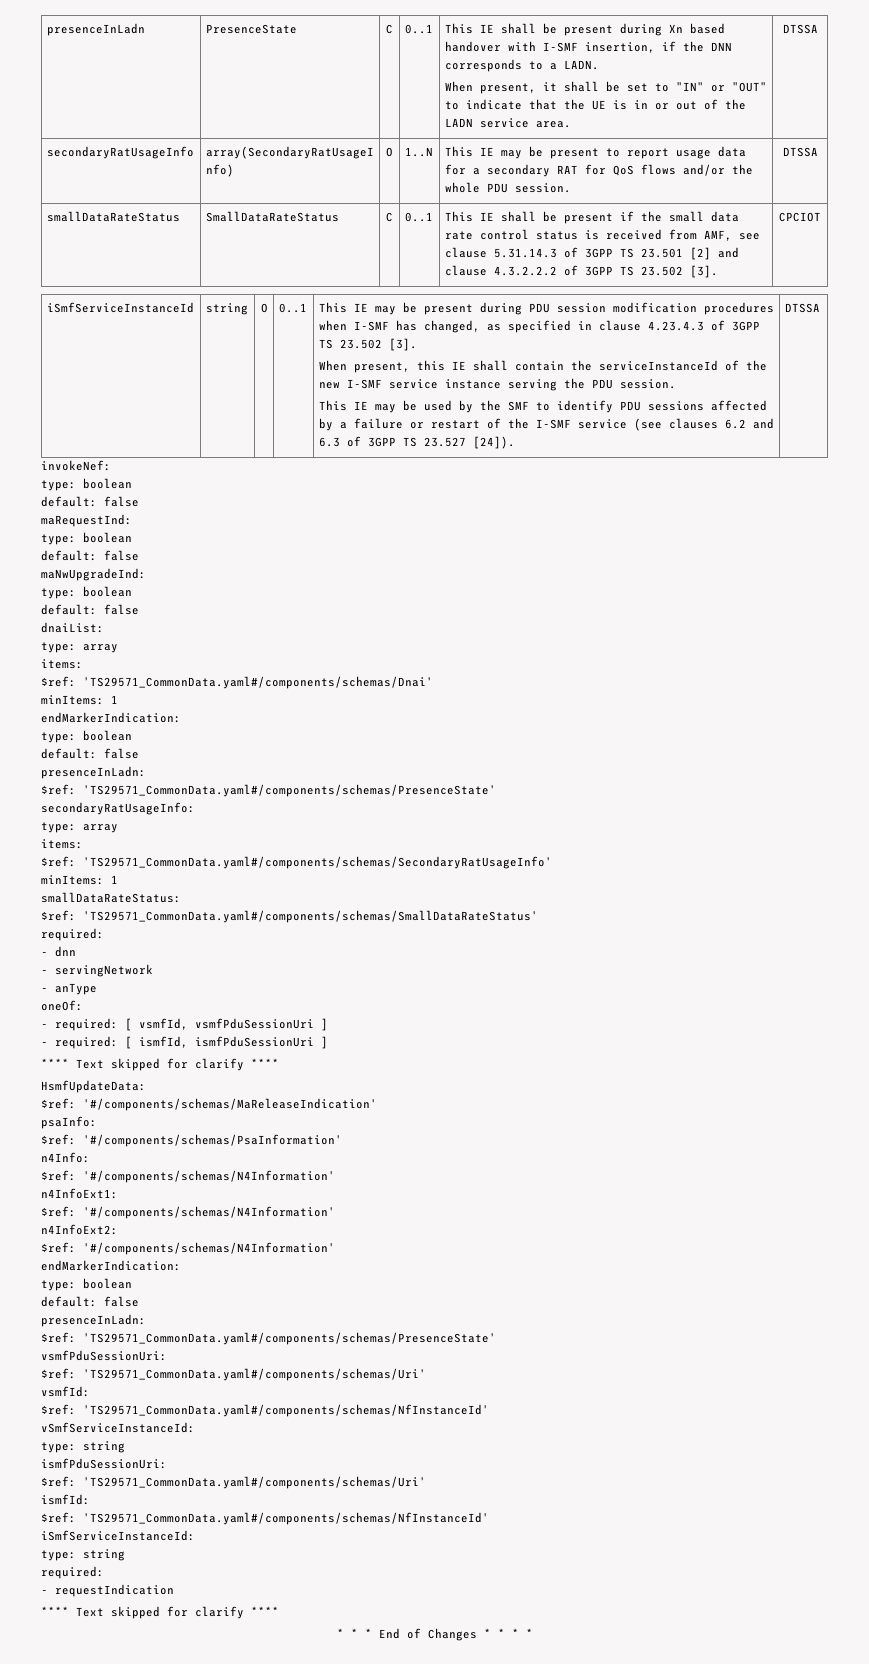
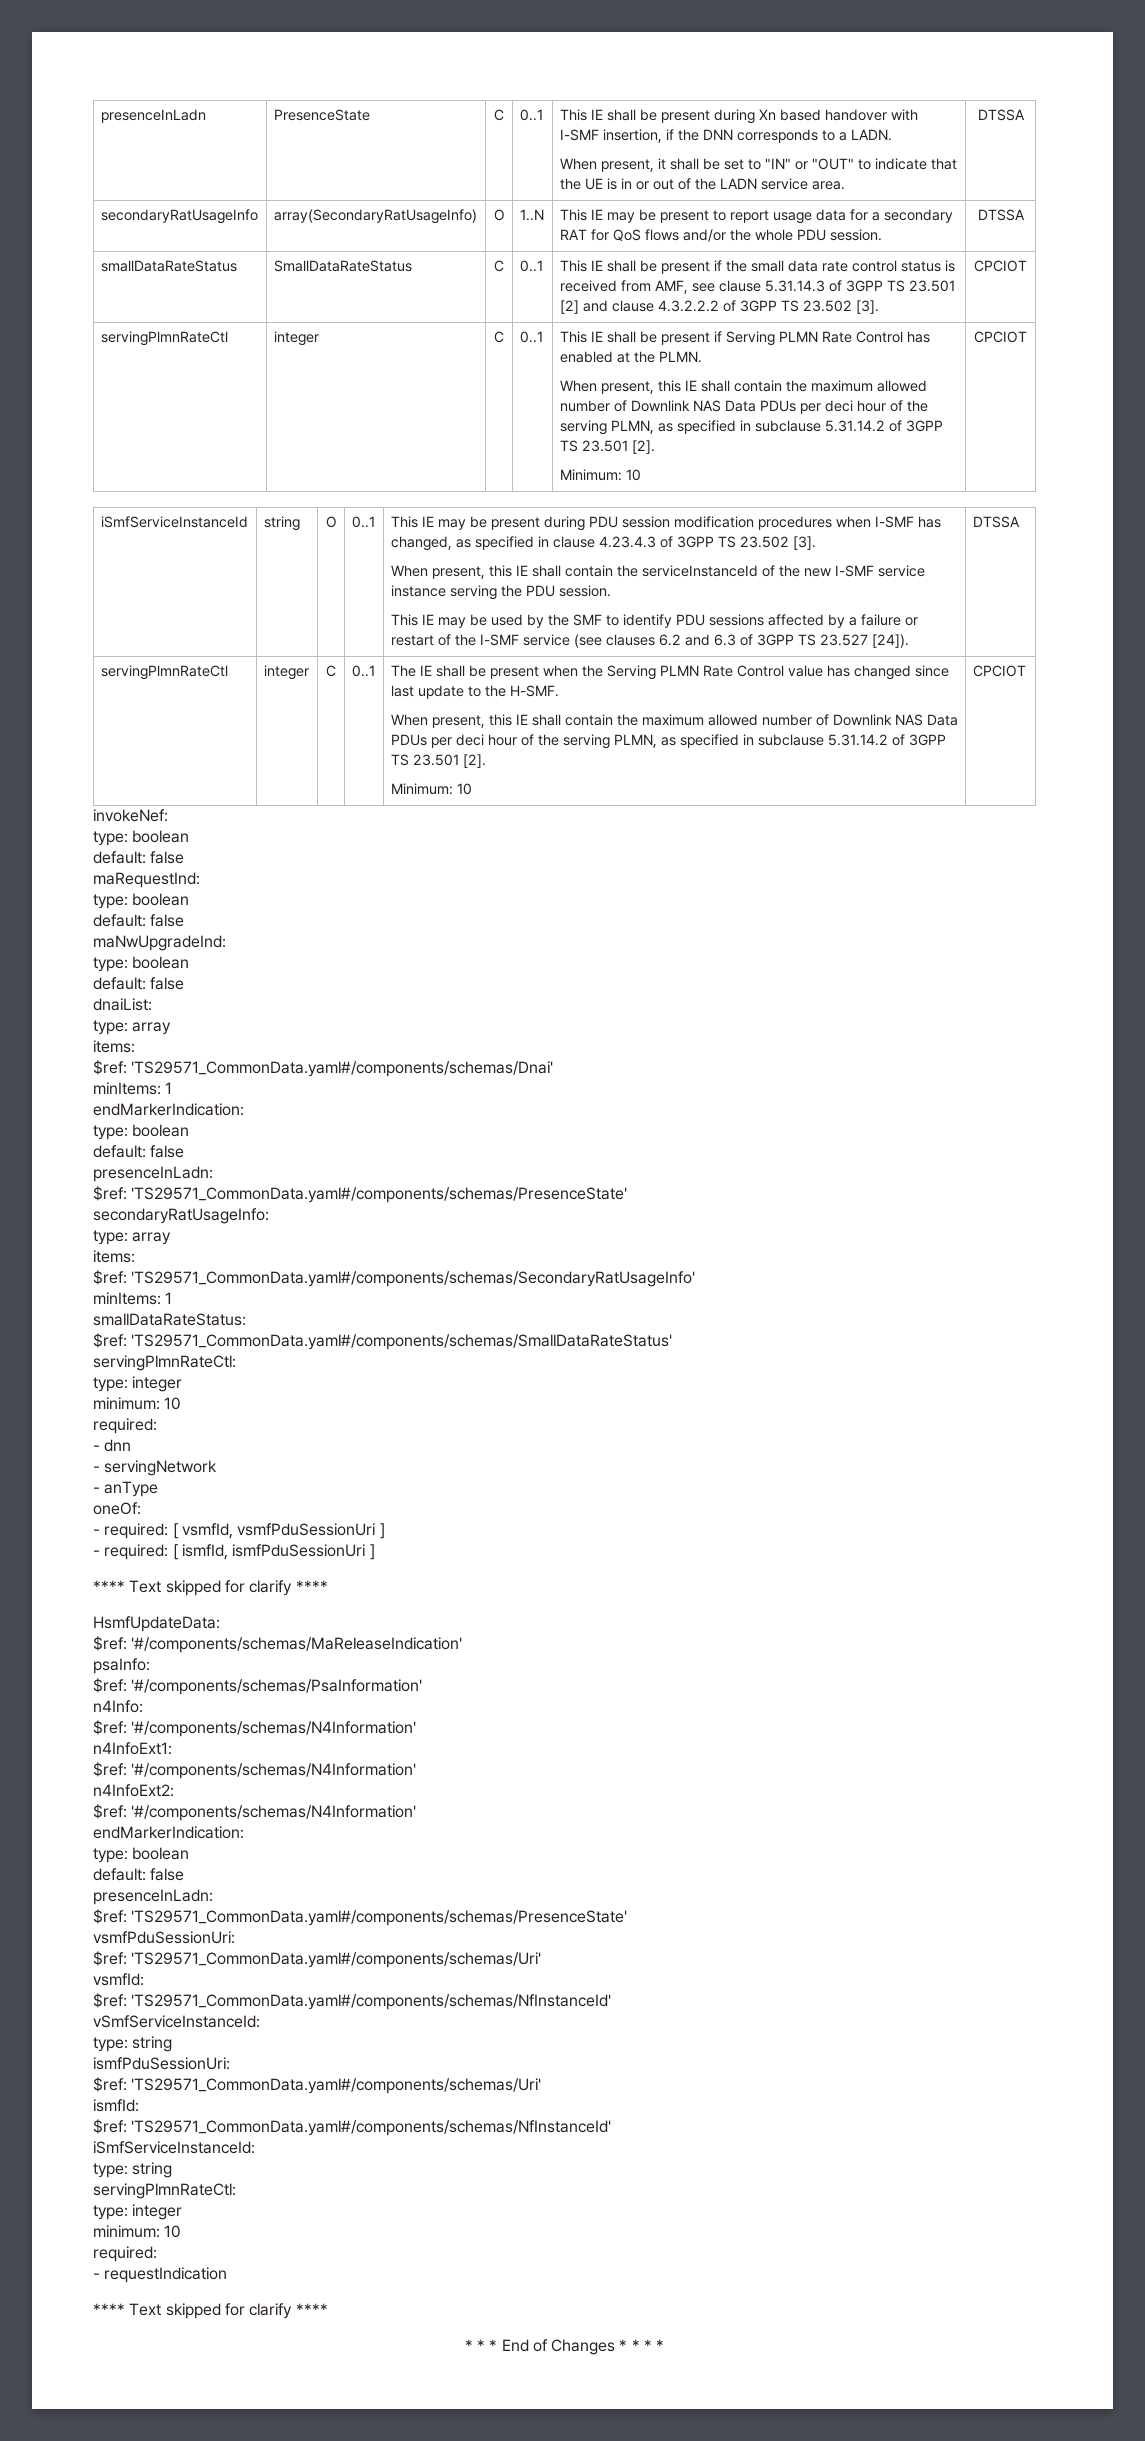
(821, 217) none -> [100,331,228,346] [273,331,319,346] [494,331,504,343] [519,331,543,343] [559,331,930,346] [559,351,702,363] [559,380,927,394] [559,400,928,414] [559,420,943,435] [559,440,655,454] [559,469,641,481] [974,331,1027,343] // servingPlmnRateCtl | integer | C | 0..1 | This IE shall be present if Serving PLMN Rate Control has enabled at the PLMN. // When present, this IE shall contain the maximum allowed number of Downlink NAS Data PDUs per deci hour of the serving PLMN, as specified in subclause 5.31.14.2 of 3GPP TS 23.501 [2]. // Minimum: 10 | CPCIOT
(820, 308) none -> [100,665,228,680] [263,665,309,680] [326,665,336,677] [351,665,375,677] [390,665,949,680] [390,685,559,699] [390,714,958,728] [390,734,946,749] [390,754,486,768] [390,783,472,795] [972,665,1026,677] // servingPlmnRateCtl | integer | C | 0..1 | The IE shall be present when the Serving PLMN Rate Control value has changed since last update to the H-SMF. // When present, this IE shall contain the maximum allowed number of Downlink NAS Data PDUs per deci hour of the serving PLMN, as specified in subclause 5.31.14.2 of 3GPP TS 23.501 [2]. // Minimum: 10 | CPCIOT
(538, 916) none -> [93,1355,236,1371] [93,1376,183,1392] [93,1397,182,1410] // servingPlmnRateCtl: // type: integer // minimum: 10
(125, 1555) none -> [93,2183,236,2199] [93,2204,183,2220] [93,2225,182,2238] // servingPlmnRateCtl: // type: integer // minimum: 10

